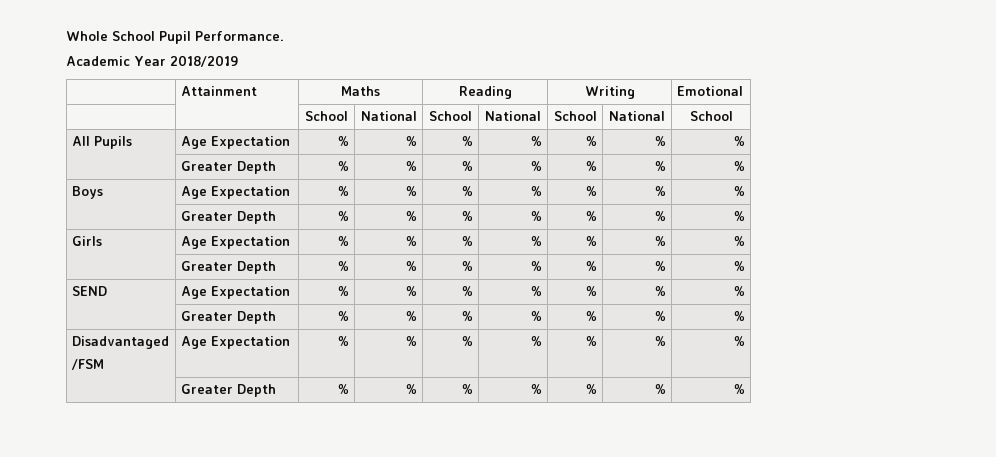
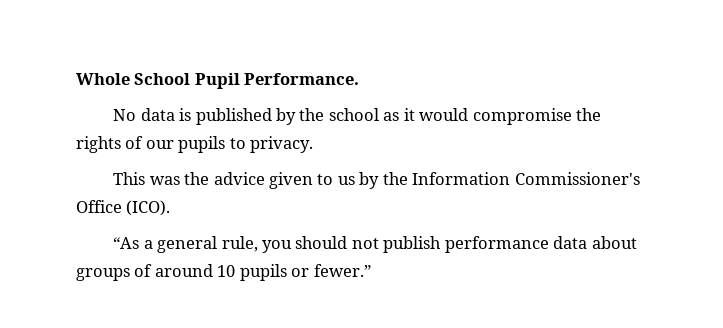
[66,55,238,67] [180,86,257,96] [341,86,380,96] [458,86,512,99] [584,86,635,99] [676,86,743,96] [305,111,348,121] [360,111,417,121] [429,111,472,121] [485,111,541,121] [553,111,597,121] [609,111,665,121] [689,111,733,121] [71,136,132,149] [180,136,290,149] [338,136,350,146] [406,136,418,146] [462,136,474,146] [531,136,543,146] [586,136,598,146] [655,136,667,146] [734,136,746,146] [180,161,276,174] [338,161,350,171] [406,161,418,171] [462,161,474,171] [531,161,543,171] [586,161,598,171] [655,161,667,171] [734,161,746,171] [71,186,103,199] [180,186,290,199] [338,186,350,196] [406,186,418,196] [462,186,474,196] [531,186,543,196] [586,186,598,196] [655,186,667,196] [734,186,746,196] [180,211,276,224] [338,211,350,221] [406,211,418,221] [462,211,474,221] [531,211,543,221] [586,211,598,221] [655,211,667,221] [734,211,746,221] [71,236,102,246] [180,236,290,249] [338,236,350,246] [406,236,418,246] [462,236,474,246] [531,236,543,246] [586,236,598,246] [655,236,667,246] [734,236,746,246] [180,261,276,274] [338,261,350,271] [406,261,418,271] [462,261,474,271] [531,261,543,271] [586,261,598,271] [655,261,667,271] [734,261,746,271] [71,286,107,296] [180,286,290,299] [338,286,350,296] [406,286,418,296] [462,286,474,296] [531,286,543,296] [586,286,598,296] [655,286,667,296] [734,286,746,296] [180,311,276,324] [338,311,350,321] [406,311,418,321] [462,311,474,321] [531,311,543,321] [586,311,598,321] [655,311,667,321] [734,311,746,321] [71,336,169,349] [71,359,104,370] [180,336,290,349] [338,336,350,346] [406,336,418,346] [462,336,474,346] [531,336,543,346] [586,336,598,346] [655,336,667,346] [734,336,746,346] [180,384,276,397] [338,384,350,394] [406,384,418,394] [462,384,474,394] [531,384,543,394] [586,384,598,394] [655,384,667,394] [734,384,746,394] Academic Year 2018/2019 // | Attainment | Maths | Reading | Writing | Emotional // | | School | National | School | National | School | National | School // All Pupils | Age Expectation | % | % | % | % | % | % | % // | Greater Depth | % | % | % | % | % | % | % // Boys | Age Expectation | % | % | % | % | % | % | % // | Greater Depth | % | % | % | % | % | % | % // Girls | Age Expectation | % | % | % | % | % | % | % // | Greater Depth | % | % | % | % | % | % | % // SEND | Age Expectation | % | % | % | % | % | % | % // | Greater Depth | % | % | % | % | % | % | % // Disadvantaged // /FSM | Age Expectation | % | % | % | % | % | % | % // | Greater Depth | % | % | % | % | % | % | % -> [113,108,602,125] [76,136,314,153] [113,172,640,189] [76,200,171,216] [113,236,637,253] [76,264,371,281] No data is published by the school as it would compromise the rights of our pupils to privacy. // This was the advice given to us by the Information Commissioner's Office (ICO). // “As a general rule, you should not publish performance data about groups of around 10 pupils or fewer.”

